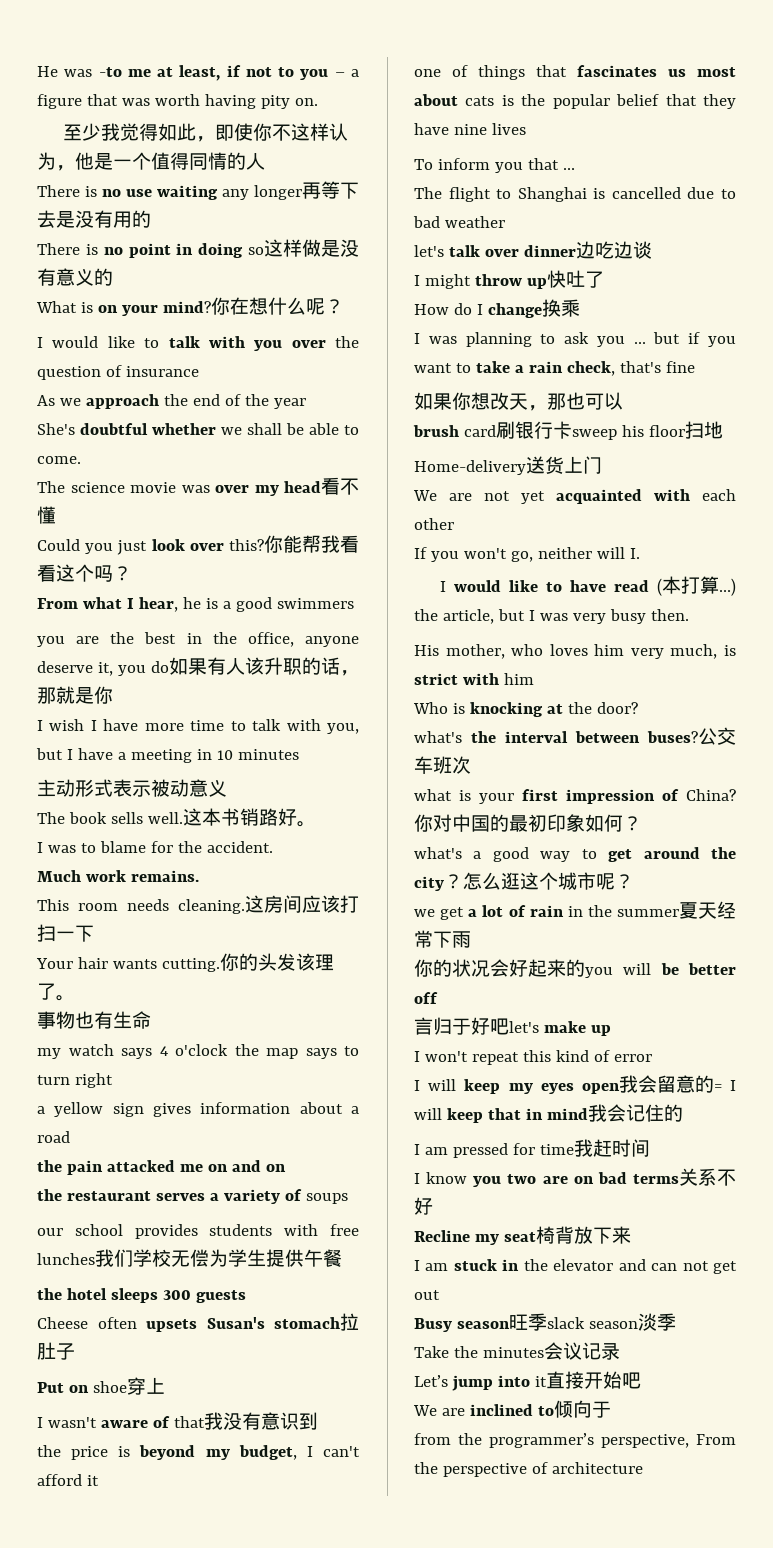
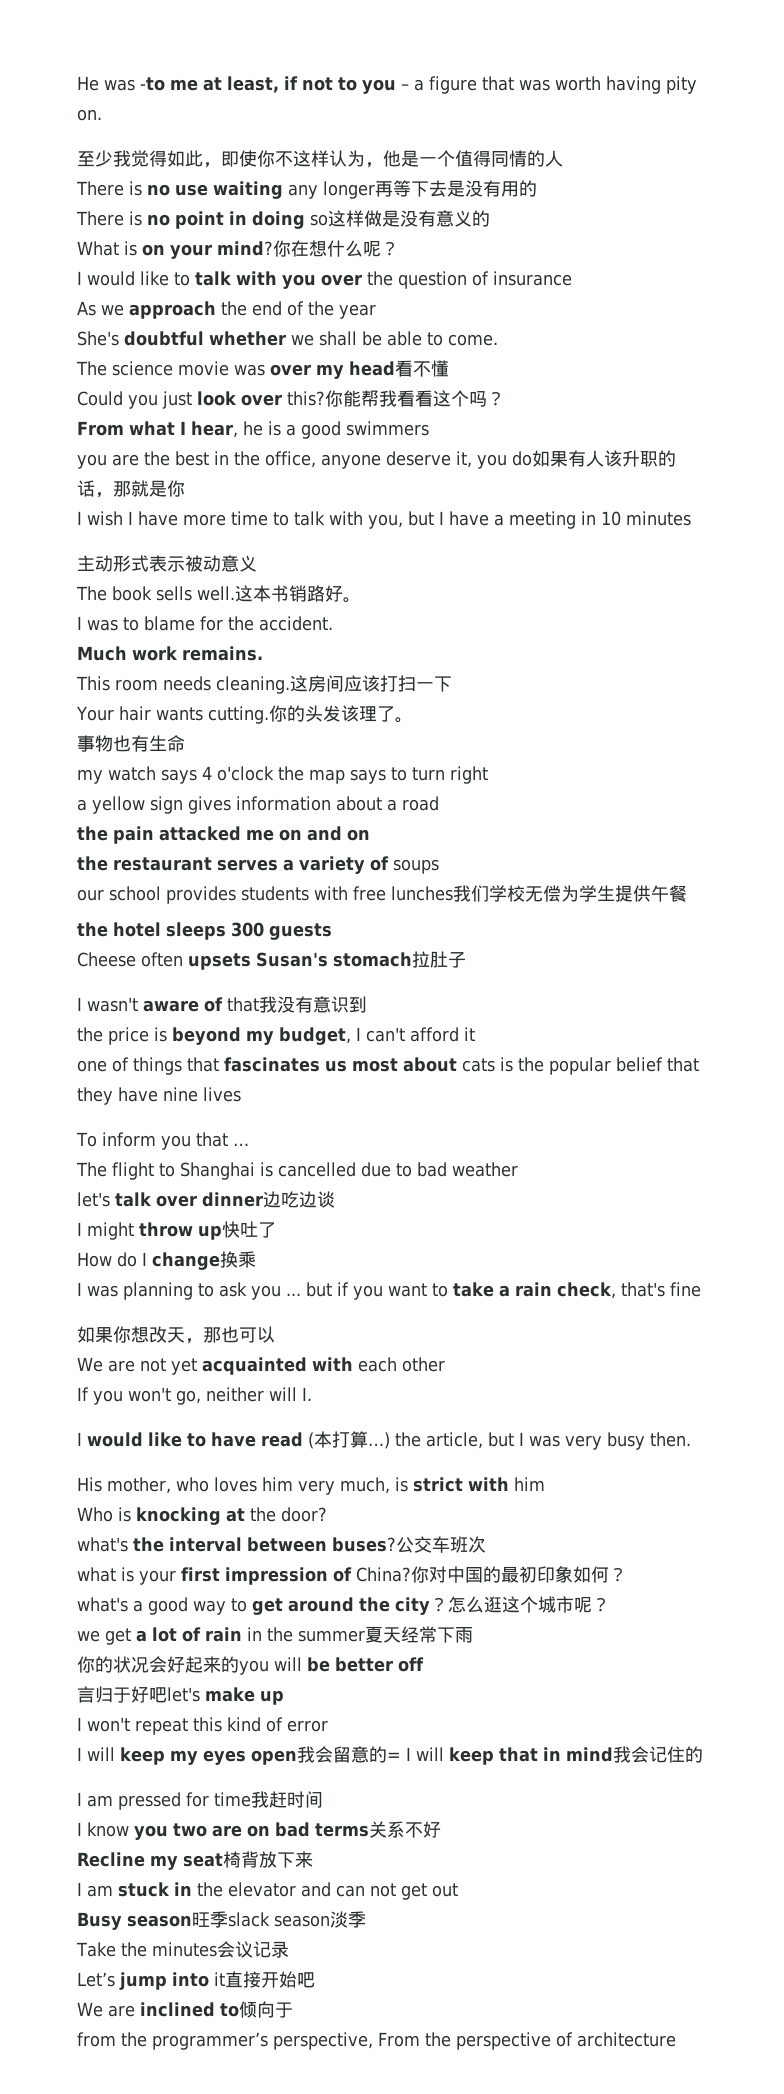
[37,1377,165,1395] // Put on shoe穿上 -> (466, 960) none
[413,421,723,440] [414,456,602,475] // brush card刷银行卡sweep his floor扫地 // Home-delivery送货上门 -> (275, 1334) none

